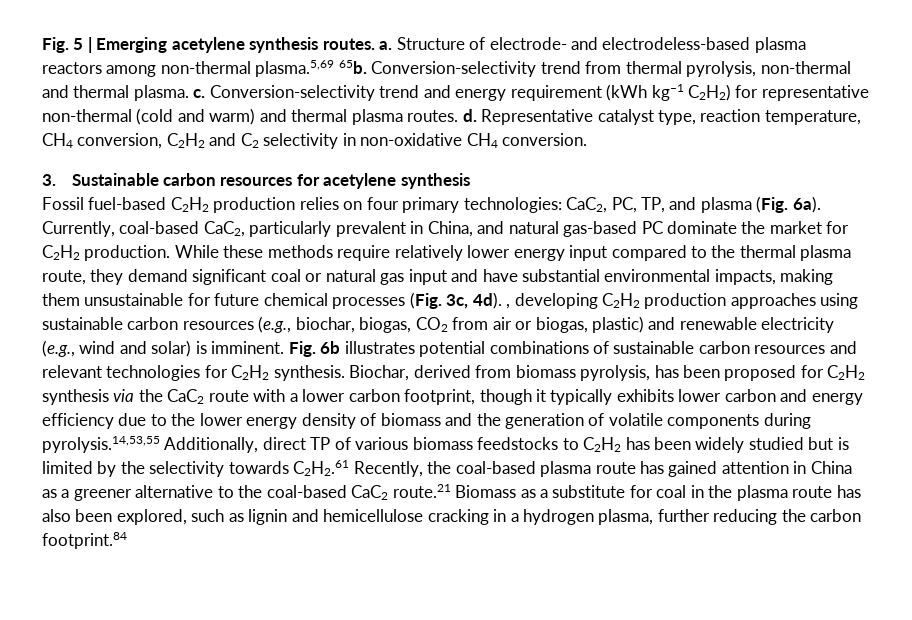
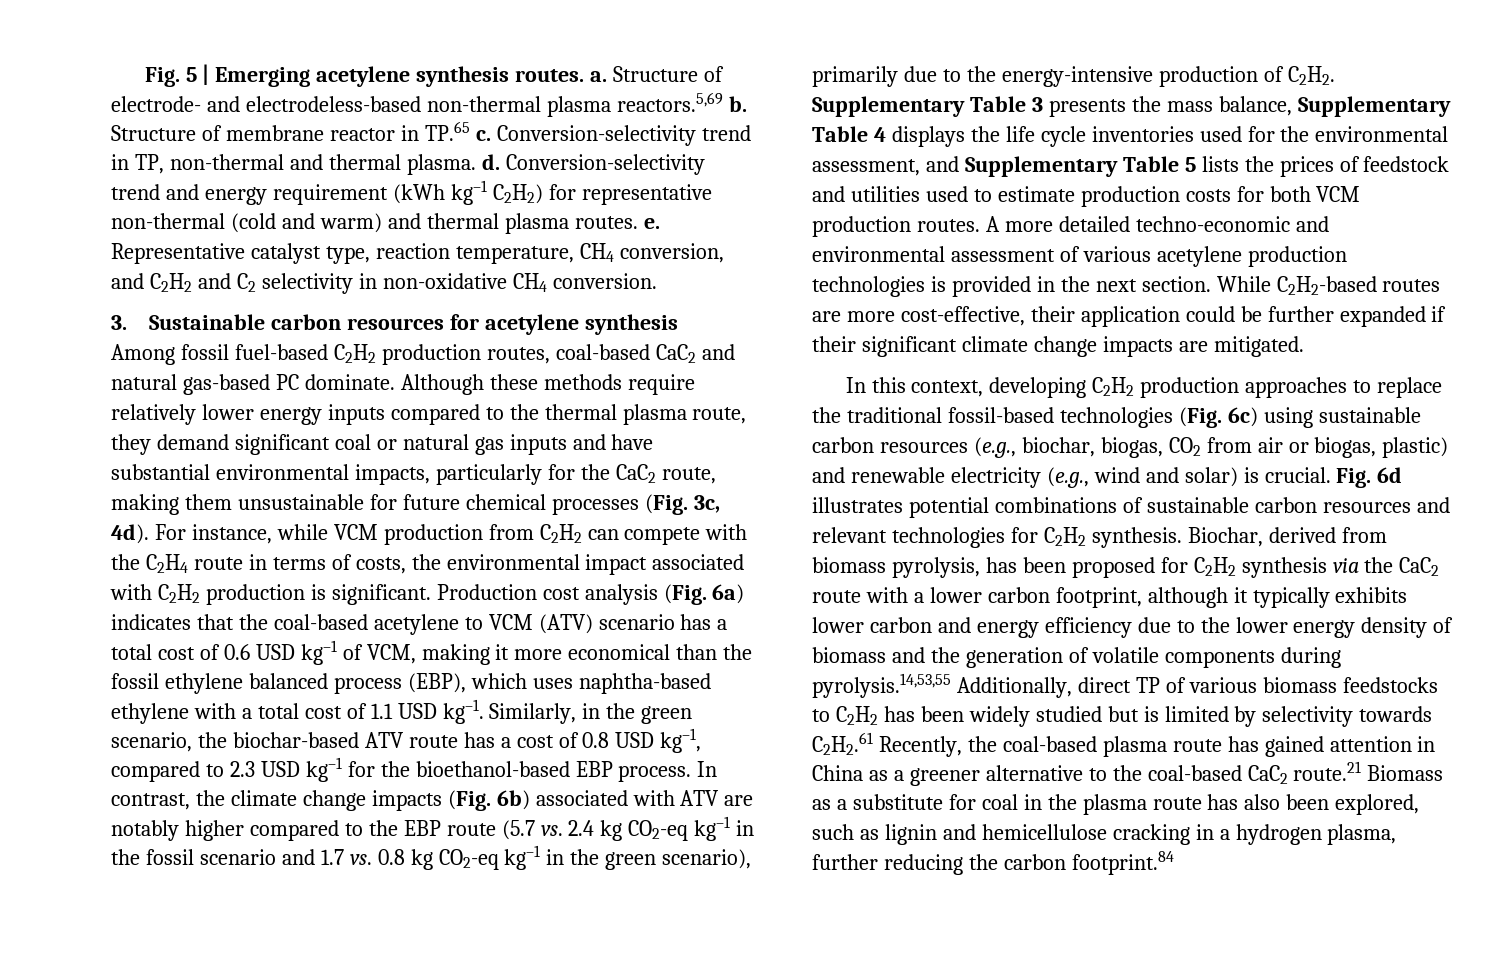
[754,37,806,53] [42,60,757,77] plasma reactors among non-thermal plasma.5,69 65b. Conversion-selectivity trend from thermal pyrolysis, -> [426,92,747,117] [111,121,751,146] [111,154,164,174] non-thermal plasma reactors.5,69 b. Structure of membrane reactor in TP.65 c. Conversion-selectivity trend in TP,
[193,89,206,98] c. -> [481,154,500,170] d.
[462,109,477,122] d. -> [643,218,660,229] e.
(163, 141) none -> [111,273,144,289] and
[42,197,84,210] Fossil -> [111,344,229,365] Among fossil
[299,196,821,213] [42,221,850,237] [42,245,219,261] relies on four primary technologies: CaC2, PC, TP, and plasma (Fig. 6a). Currently, coal-based CaC2, particularly prevalent in China, and natural gas-based PC dominate the market for C2H2 production. While -> [486,344,735,364] [111,374,484,395] routes, coal-based CaC2 and natural gas-based PC dominate. Although
[569,245,608,261] input -> [327,404,385,425] inputs
[408,269,447,285] input -> [509,434,567,455] inputs
(776, 277) none -> [435,464,716,485] particularly for the CaC2 route,
[506,293,816,309] , developing C2H2 production approaches -> [154,524,748,545] [111,554,745,575] [110,584,745,605] [111,614,728,635] [111,640,753,665] [111,673,711,694] [111,699,693,724] [111,728,702,753] [111,757,718,782] [111,790,754,811] [111,816,755,841] [111,845,752,870] [812,66,1335,87] [812,96,1451,117] [812,126,1449,147] [812,156,1450,177] [812,186,1361,207] [812,216,1329,237] [812,246,1347,267] [812,276,1441,297] [812,306,1447,327] [812,336,1304,357] [845,377,1443,398] [812,407,1258,428] For instance, while VCM production from C2H2 can compete with the C2H4 route in terms of costs, the environmental impact associated with C2H2 production is significant. Production cost analysis (Fig. 6a) indicates that the coal-based acetylene to VCM (ATV) scenario has a total cost of 0.6 USD kg–1 of VCM, making it more economical than the fossil ethylene balanced process (EBP), which uses naphtha-based ethylene with a total cost of 1.1 USD kg–1. Similarly, in the green scenario, the biochar-based ATV route has a cost of 0.8 USD kg–1, compared to 2.3 USD kg–1 for the bioethanol-based EBP process. In contrast, the climate change impacts (Fig. 6b) associated with ATV are notably higher compared to the EBP route (5.7 vs. 2.4 kg CO2-eq kg–1 in the fossil scenario and 1.7 vs. 0.8 kg CO2-eq kg–1 in the green scenario), primarily due to the energy-intensive production of C2H2. Supplementary Table 3 presents the mass balance, Supplementary Table 4 displays the life cycle inventories used for the environmental assessment, and Supplementary Table 5 lists the prices of feedstock and utilities used to estimate production costs for both VCM production routes. A more detailed techno-economic and environmental assessment of various acetylene production technologies is provided in the next section. While C2H2-based routes are more cost-effective, their application could be further expanded if their significant climate change impacts are mitigated. // In this context, developing C2H2 production approaches to replace the traditional fossil-based technologies (Fig. 6c)
[211,341,341,357] imminent. Fig. 6b -> [1264,467,1403,488] crucial. Fig. 6d
[479,389,532,405] though -> [1147,587,1228,608] although
[120,461,145,474] the -> (1257, 716) none

